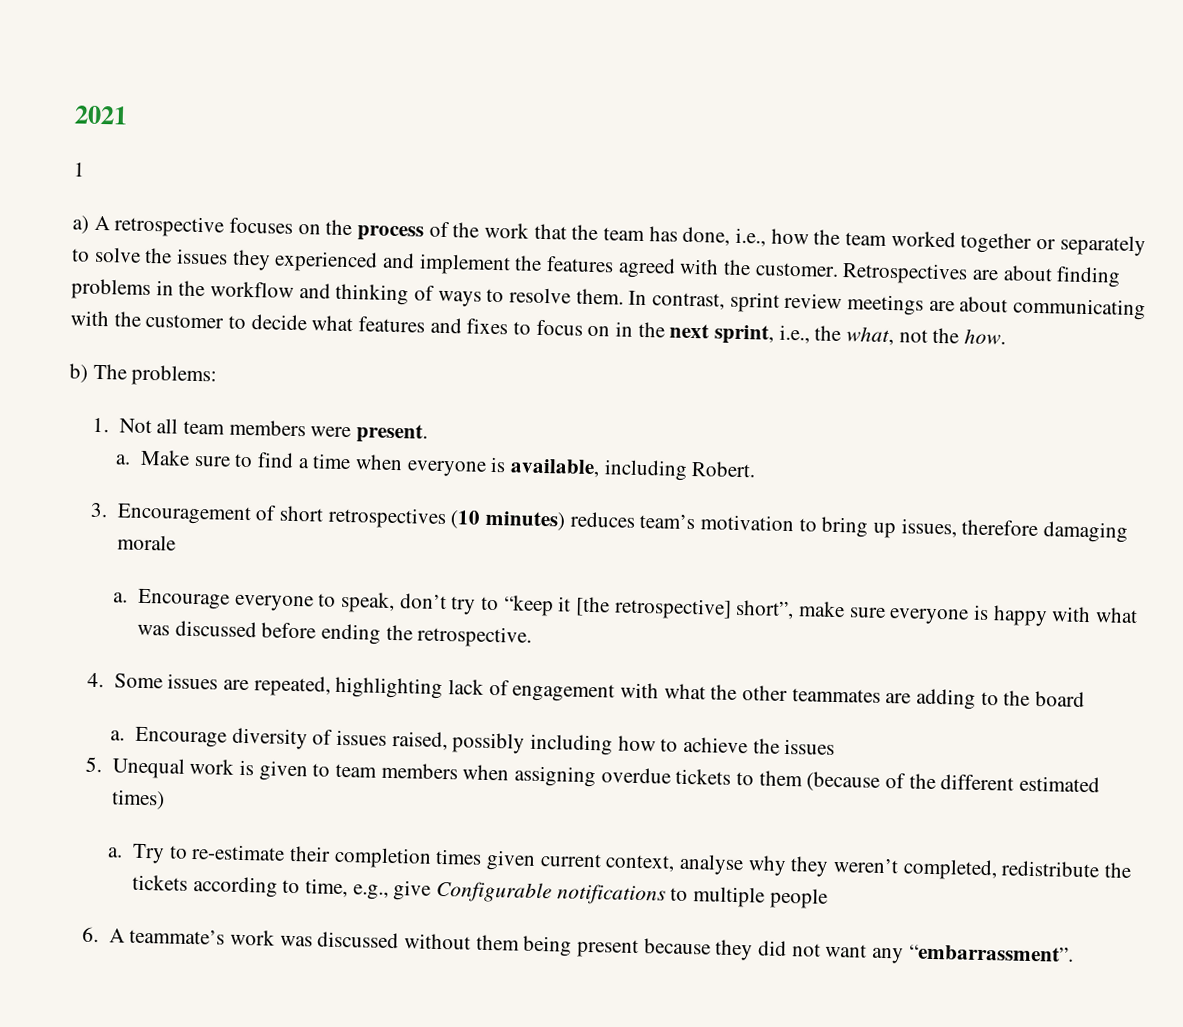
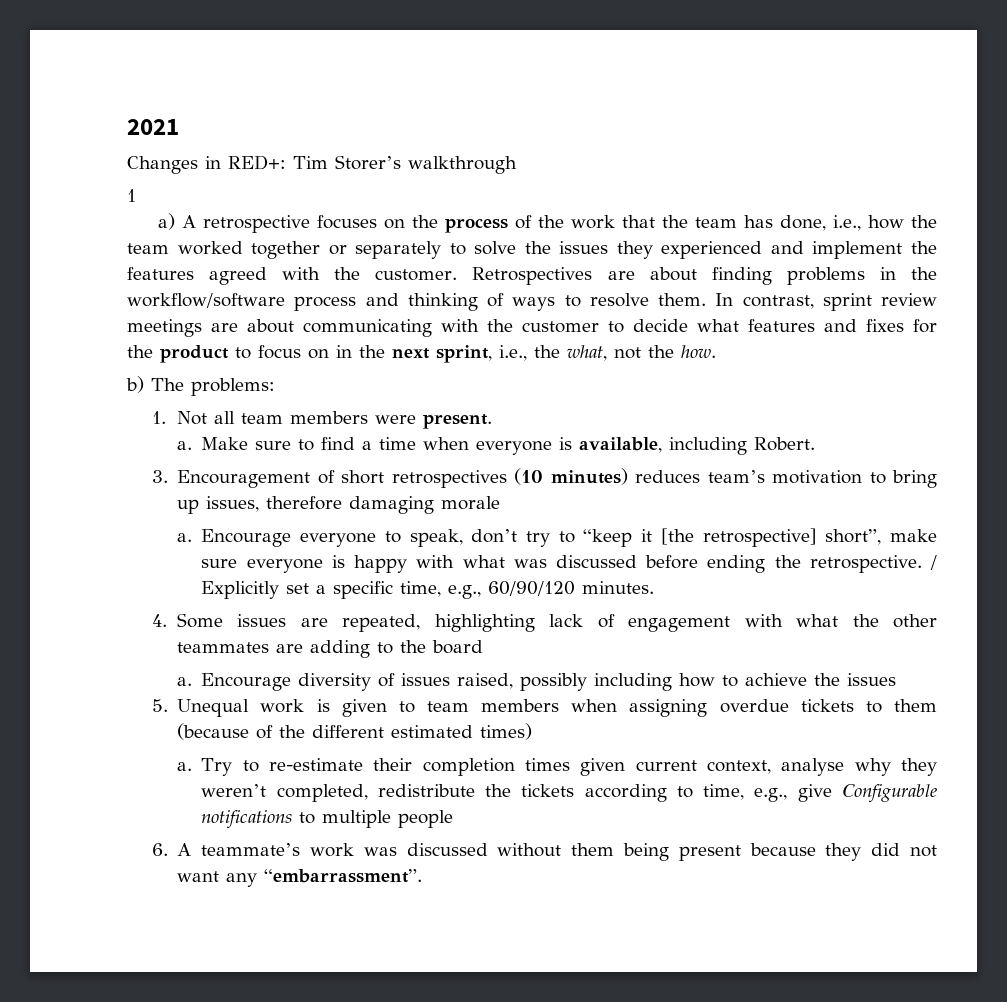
(128, 115) none -> [127,155,517,174] // Changes in RED+: Tim Storer’s walkthrough
[210,281,295,298] workflow -> [127,293,357,311] workflow/software process
(509, 326) none -> [913,319,937,333] [127,345,229,363] for the product
(533, 636) none -> [930,555,938,570] [201,581,655,599] / Explicitly set a specific time, e.g., 60/90/120 minutes.

